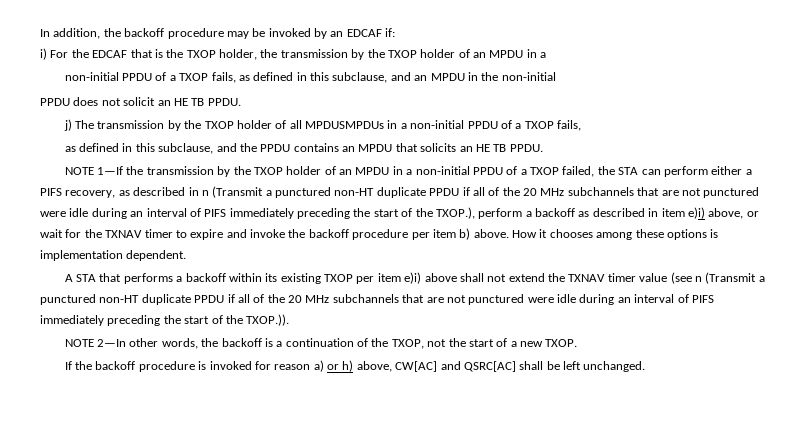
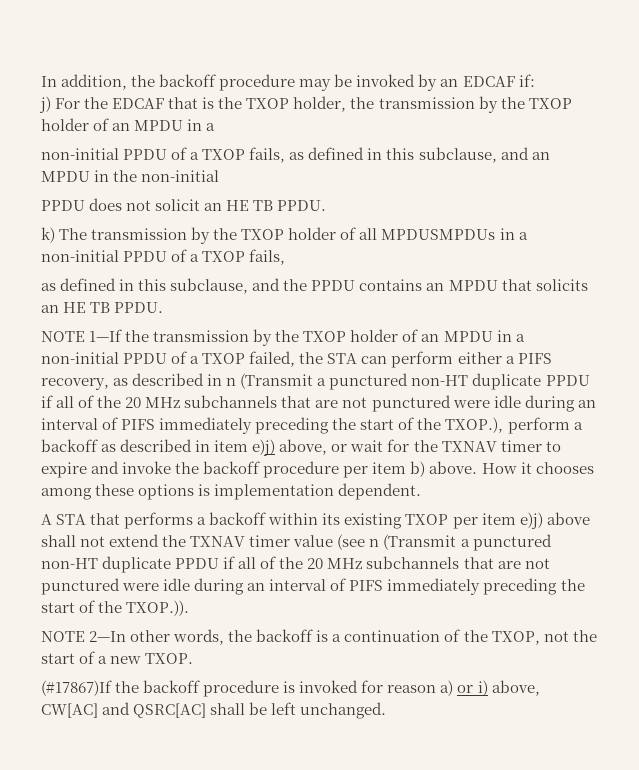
[40,48,47,60] i) -> [39,96,51,113] j)
[63,119,72,131] j) -> [41,227,55,243] k)
[687,207,705,219] e)i) -> [252,439,276,456] e)j)
[404,272,422,284] e)i) -> [519,512,543,529] e)j)
[64,361,72,370] If -> [41,680,112,696] (#17867)If
[342,360,354,372] h) -> [477,680,488,696] i)

